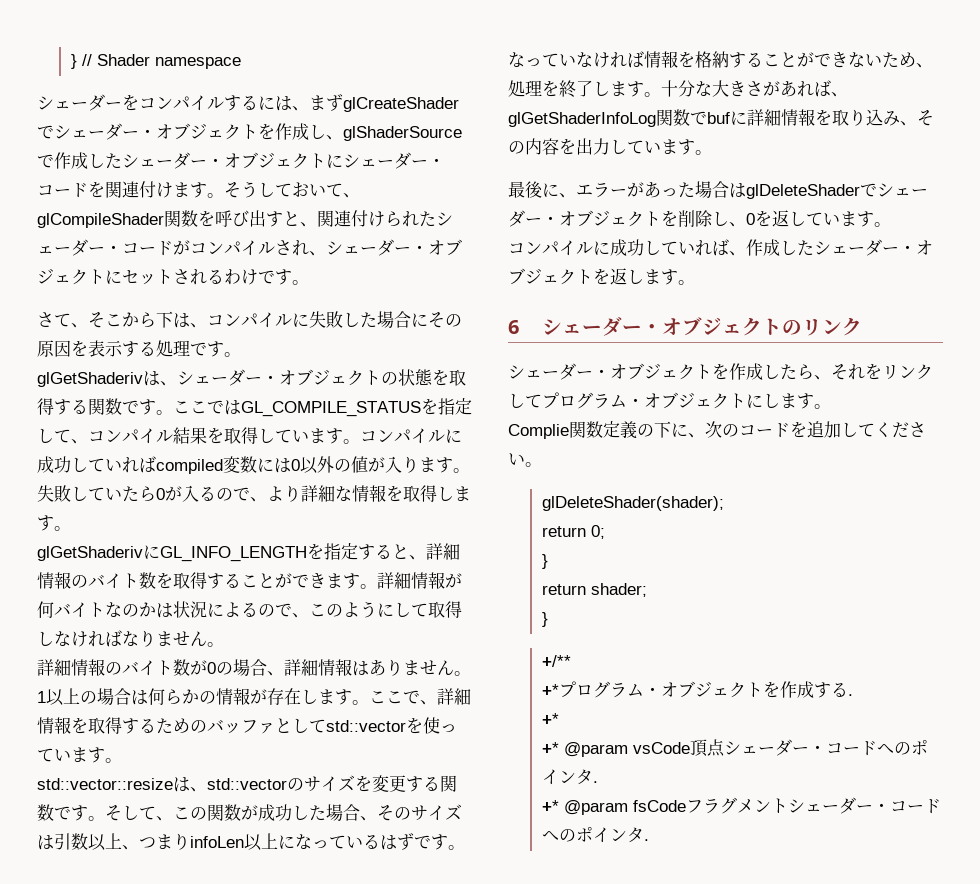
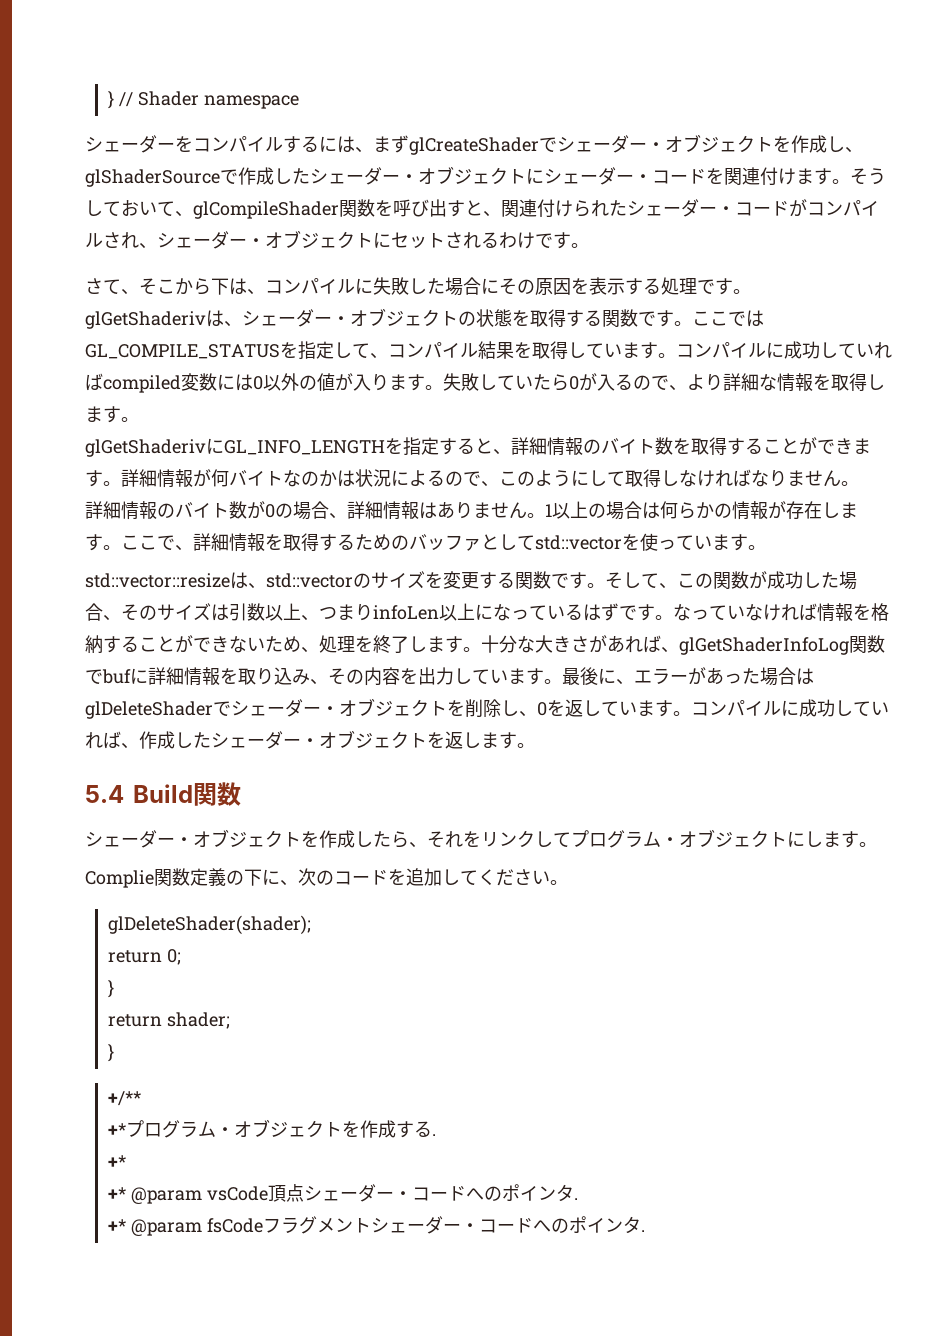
(712, 152) // -> (562, 681) none
(891, 224) // -> (691, 713) none
[508,317,862,336] 6シェーダー・オブジェクトのリンク -> [85,782,241,806] 5.4 Build関数

